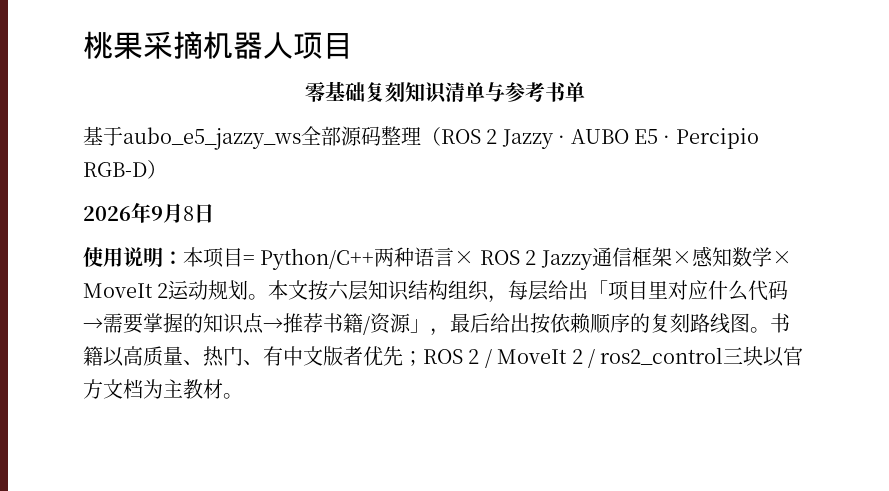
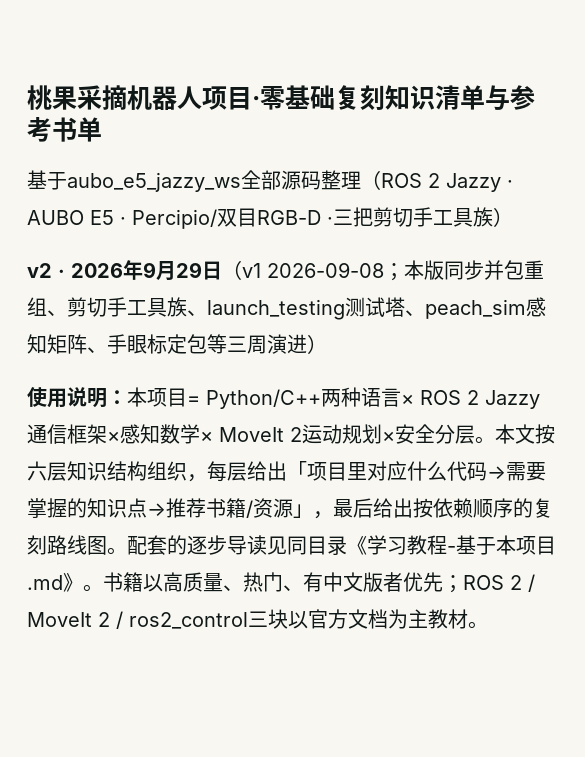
(353, 46) // -> [252,96,260,107] ·
[675,128,759,149] [83,160,167,179] Percipio RGB-D） // -> [132,207,513,229] [27,263,65,278] Percipio/双目RGB-D ·三把剪切手工具族） // v2 ·
[183,206,194,221] 8 -> [176,262,202,278] 29
(214, 213) none -> [222,260,544,281] [27,297,546,320] [27,334,327,354] （v1 2026-09-08；本版同步并包重组、剪切手工具族、launch_testing测试塔、peach_sim感知矩阵、手眼标定包等三周演进）
(249, 290) none -> [382,424,475,444] ×安全分层
(770, 330) none -> [127,535,556,555] [27,573,103,592] 配套的逐步导读见同目录《学习教程-基于本项目.md》。

